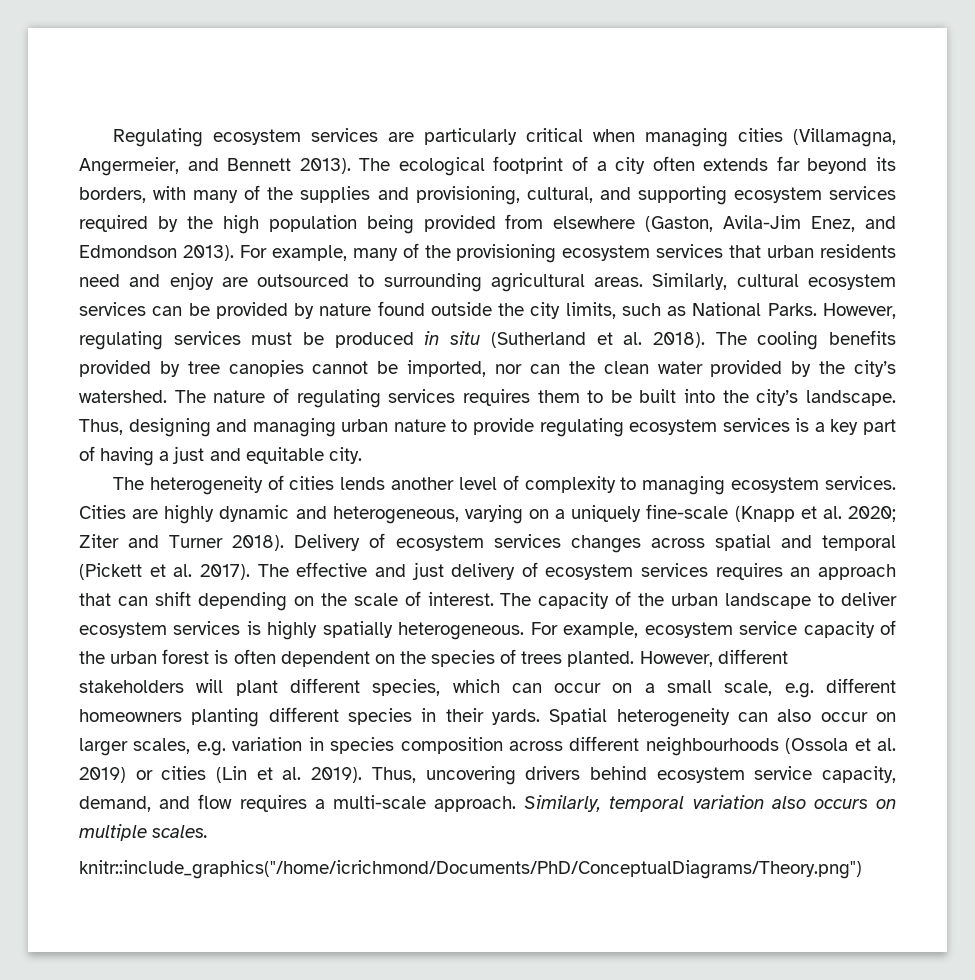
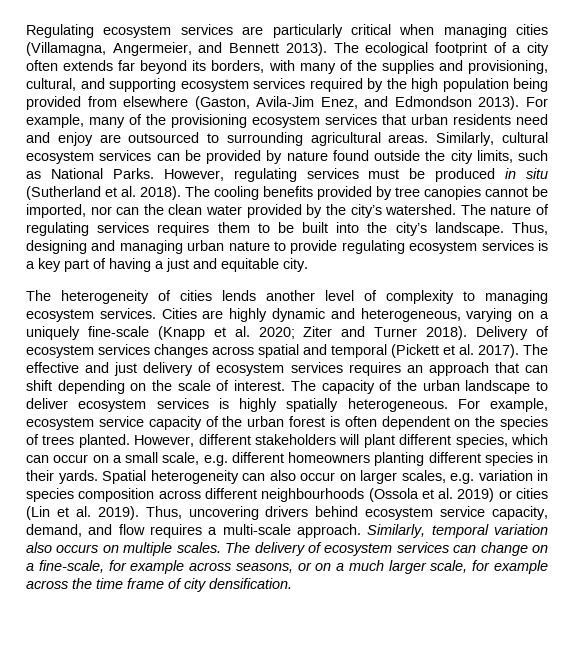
[79,860,862,879] // knitr::include_graphics("/home/icrichmond/Documents/PhD/ConceptualDiagrams/Theory.png") -> [225,542,549,556] [26,560,548,574] [26,578,292,592] The delivery of ecosystem services can change on a fine-scale, for example across seasons, or on a much larger scale, for example across the time frame of city densification.

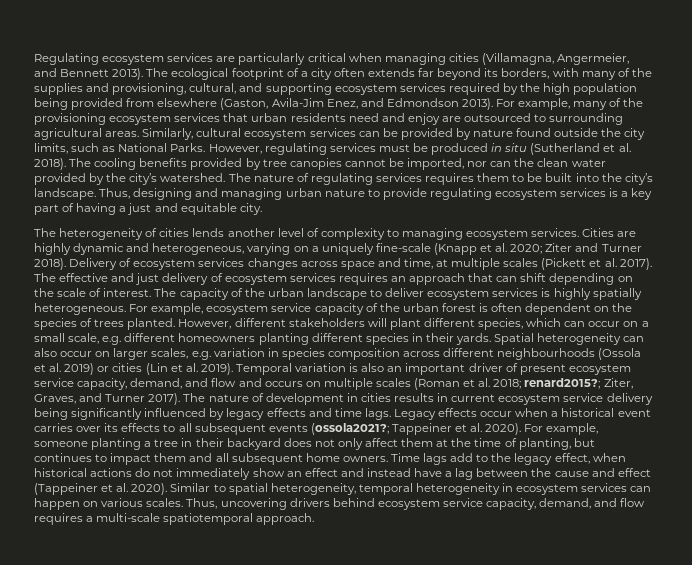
[258,344,387,358] spatial and temporal -> [340,258,539,270] space and time, at multiple scales
(139, 513) none -> [235,363,631,375] [34,378,633,390] [34,393,653,405] [34,408,651,420] [34,423,599,435] [34,438,595,450] [34,453,626,465] [34,468,651,480] [34,483,652,495] [34,498,184,510] Temporal variation is also an important driver of present ecosystem service capacity, demand, and flow and occurs on multiple scales (Roman et al. 2018; renard2015?; Ziter, Graves, and Turner 2017). The nature of development in cities results in current ecosystem service delivery being significantly influenced by legacy effects and time lags. Legacy effects occur when a historical event carries over its effects to all subsequent events (ossola2021?; Tappeiner et al. 2020). For example, someone planting a tree in their backyard does not only affect them at the time of planting, but continues to impact them and all subsequent home owners. Time lags add to the legacy effect, when historical actions do not immediately show an effect and instead have a lag between the cause and effect (Tappeiner et al. 2020). Similar to spatial heterogeneity, temporal heterogeneity in ecosystem services can happen on various scales.
[297,524,548,538] [26,542,549,556] [26,560,548,574] [26,578,292,592] approach. Similarly, temporal variation also occurs on multiple scales. The delivery of ecosystem services can change on a fine-scale, for example across seasons, or on a much larger scale, for example across the time frame of city densification. -> [163,513,315,525] spatiotemporal approach.

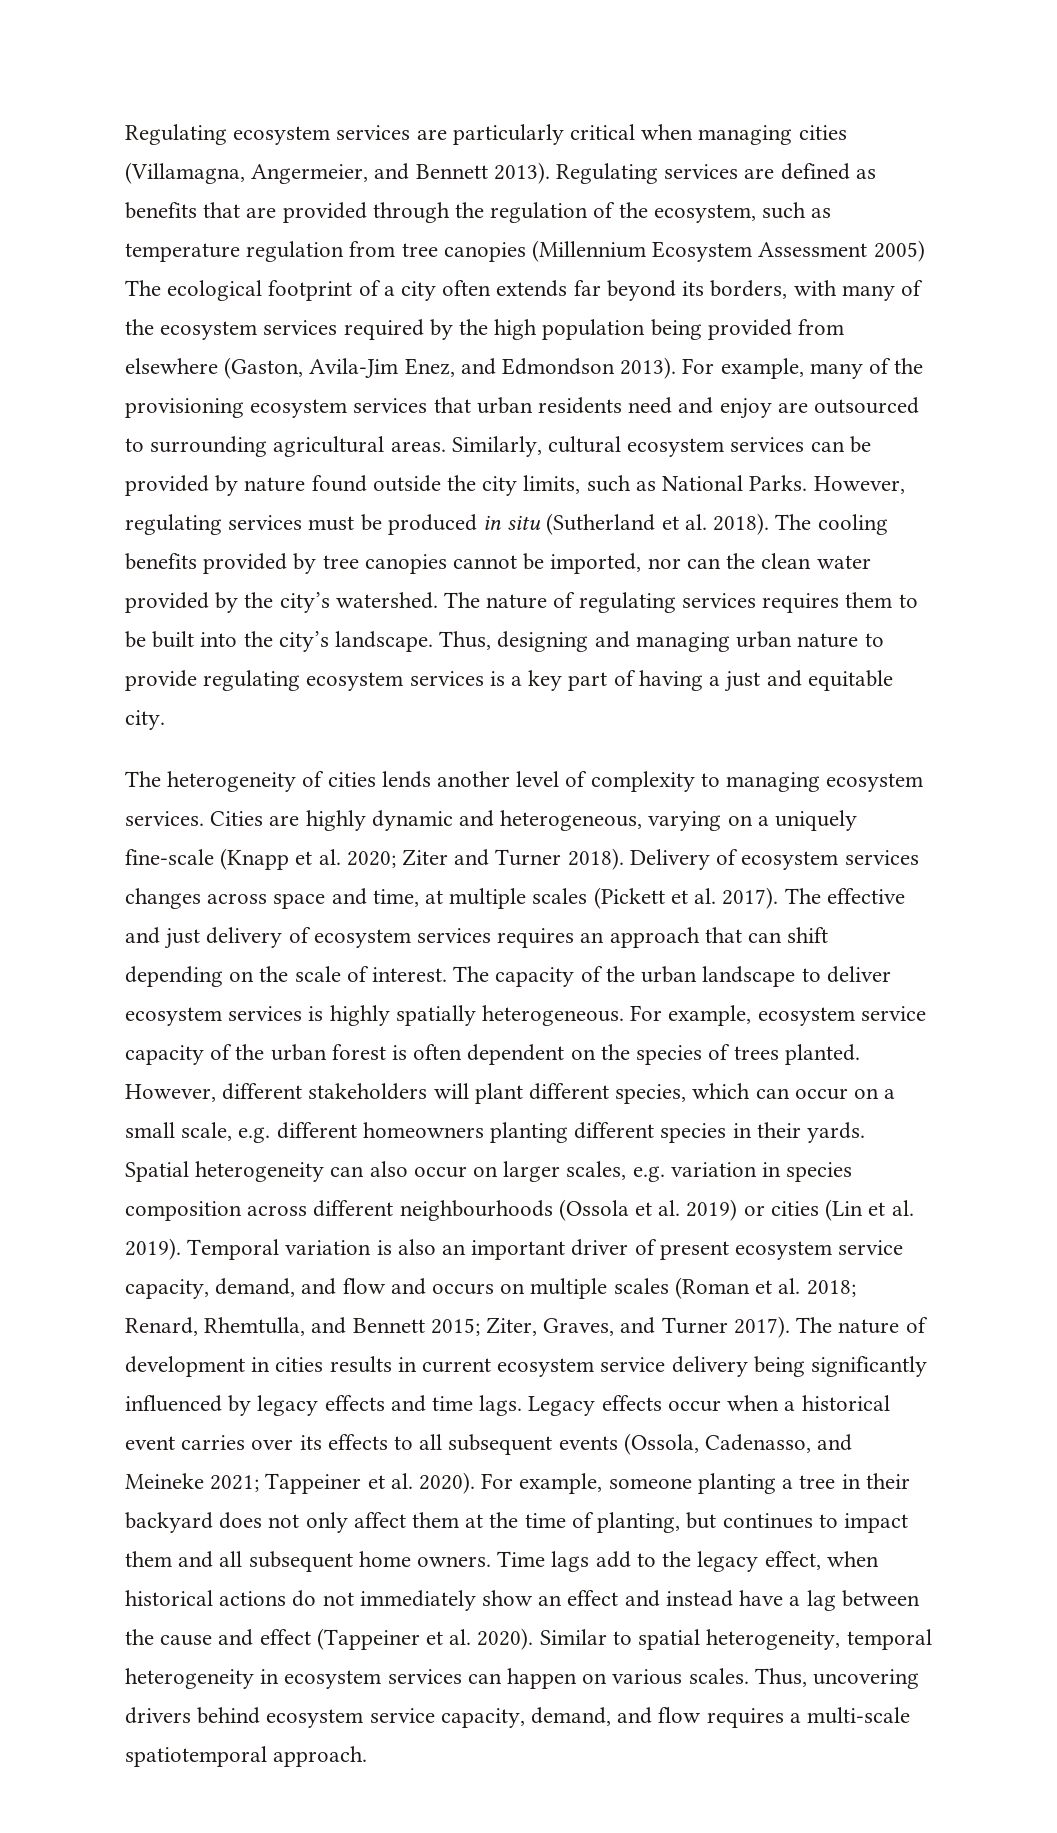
(144, 74) none -> [556,163,876,184] [125,202,832,223] [125,240,925,262] Regulating services are defined as benefits that are provided through the regulation of the ecosystem, such as temperature regulation from tree canopies (Millennium Ecosystem Assessment 2005)
[34,83,332,95] supplies and provisioning, cultural, and supporting -> (154, 327) none
[524,378,601,389] renard2015?; -> [125,1317,480,1336] Renard, Rhemtulla, and Bennett 2015;
[310,423,389,435] (ossola2021?; -> [623,1433,853,1455] [125,1473,260,1492] (Ossola, Cadenasso, and Meineke 2021;

